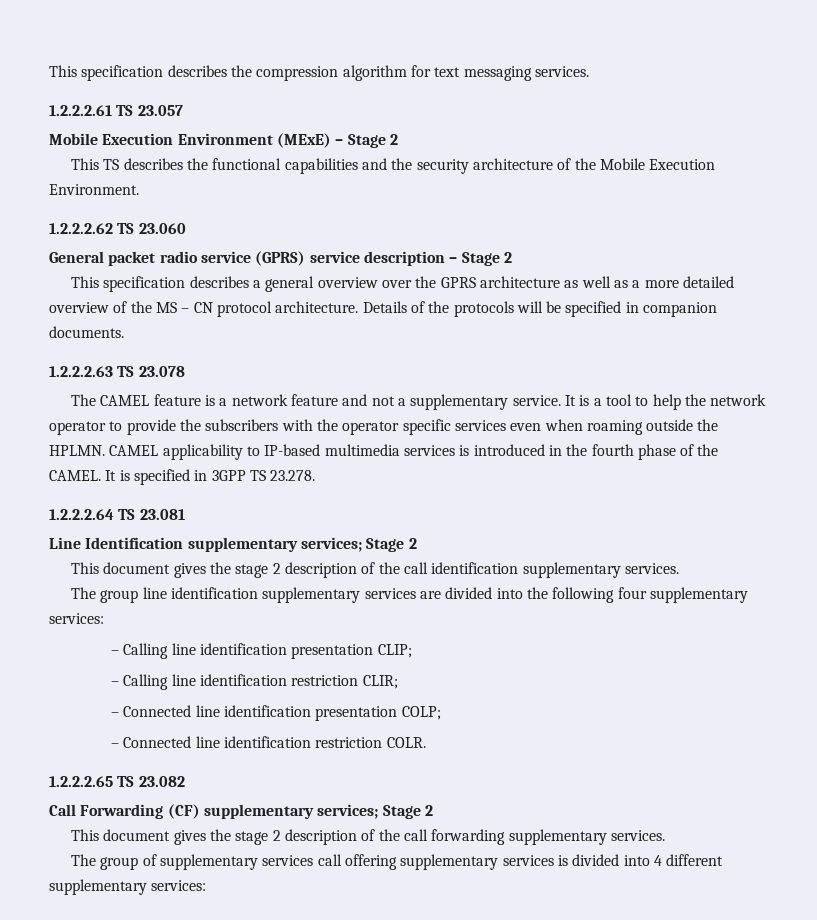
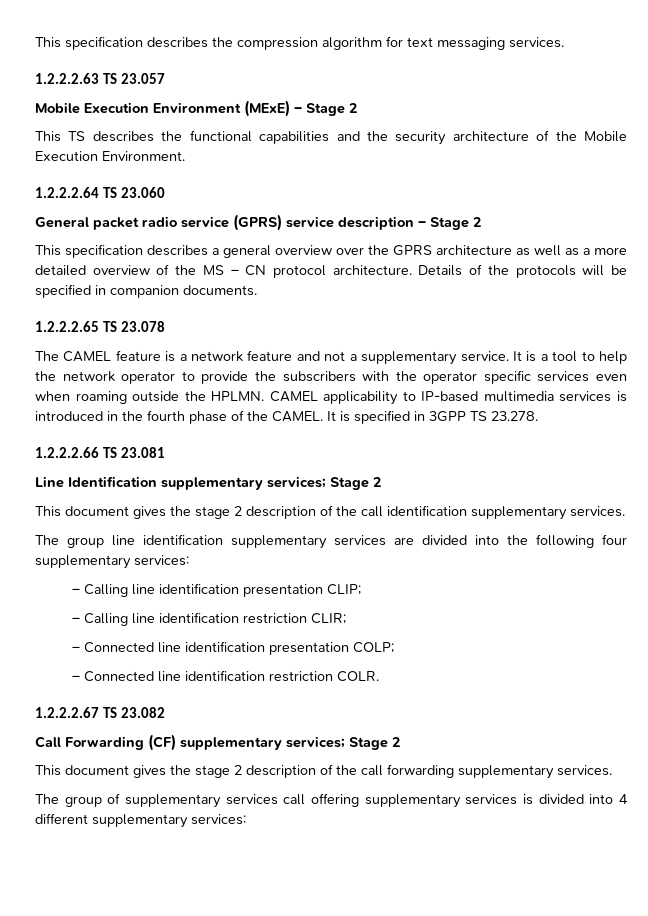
[49,105,112,116] 1.2.2.2.61 -> [35,73,99,84] 1.2.2.2.63
[49,223,113,234] 1.2.2.2.62 -> [35,187,99,198] 1.2.2.2.64
[49,366,113,377] 1.2.2.2.63 -> [35,321,99,332] 1.2.2.2.65
[49,509,114,520] 1.2.2.2.64 -> [35,447,99,458] 1.2.2.2.66
[49,776,113,787] 1.2.2.2.65 -> [35,707,99,718] 1.2.2.2.67

